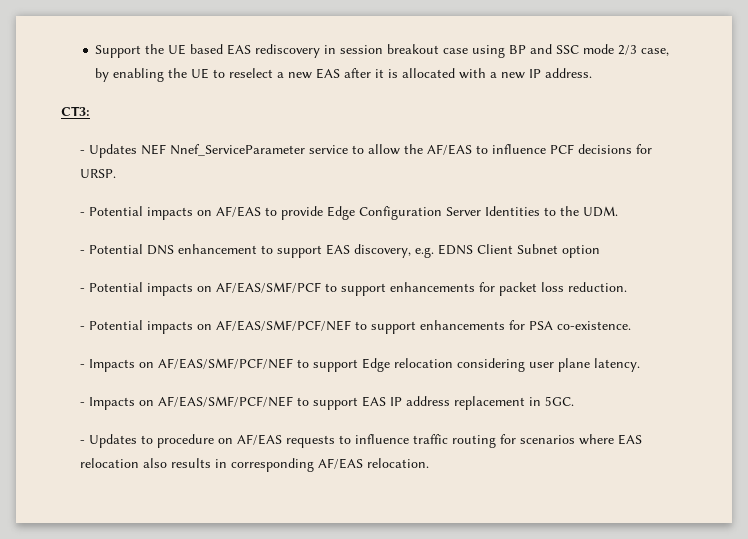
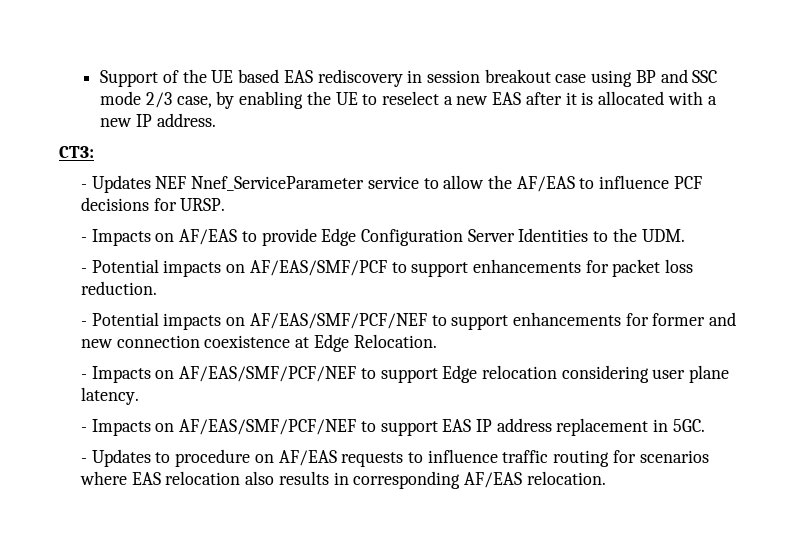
(142, 51) none -> [162,70,179,83] of
[88,206,193,220] Potential impacts -> [91,229,151,246] Impacts
[79,244,600,258] // - Potential DNS enhancement to support EAS discovery, e.g. EDNS Client Subnet option -> (685, 235) none
[528,321,631,330] PSA co-existence. -> [652,312,737,326] [80,334,437,352] former and new connection coexistence at Edge Relocation.

